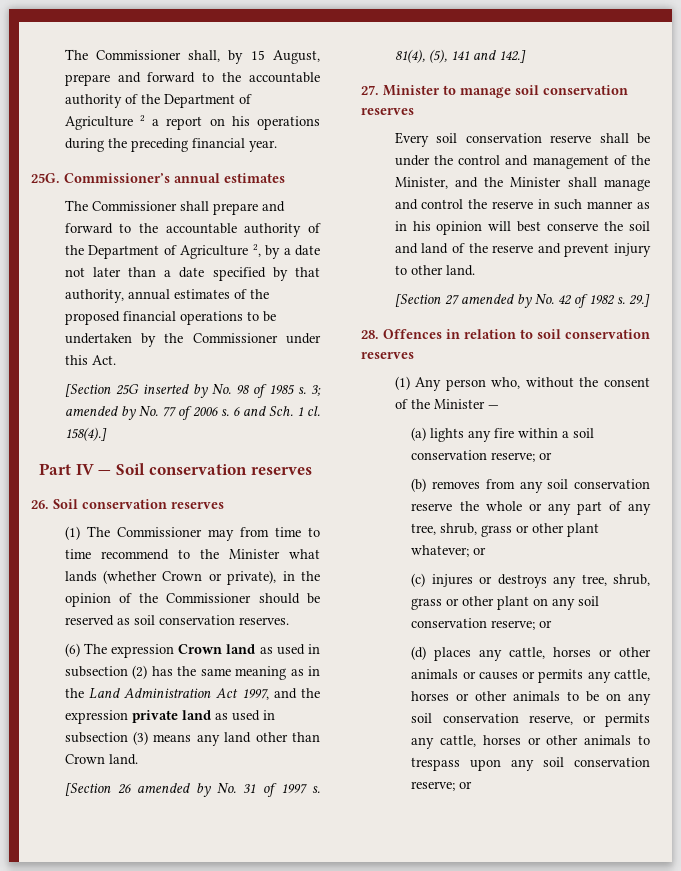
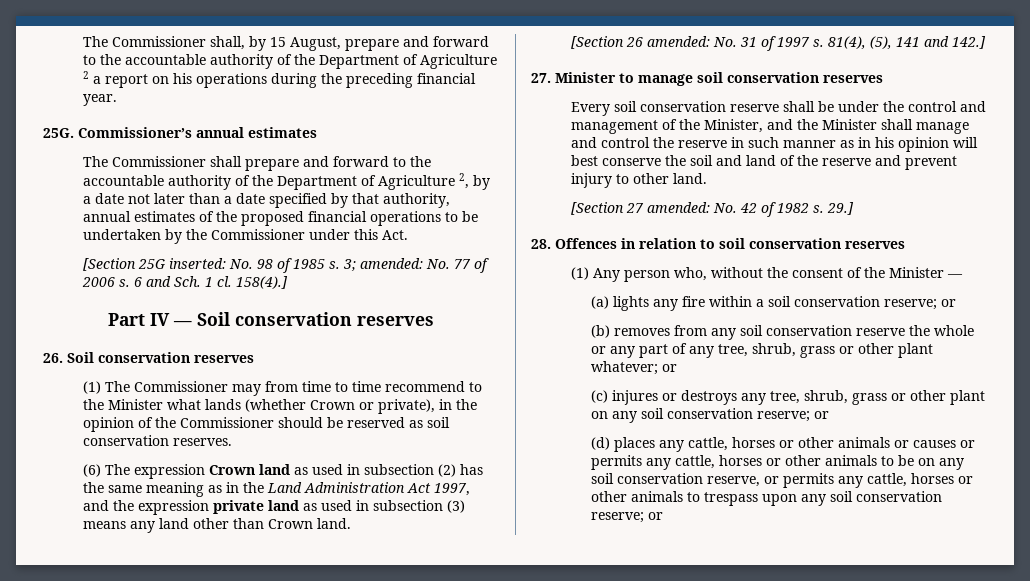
[142,384,208,398] inserted by -> [169,258,227,269] inserted:
[64,406,136,420] amended by -> [360,258,424,269] amended:
[136,783,212,797] amended by -> [647,36,711,47] amended:
[460,294,532,308] amended by -> [647,202,711,213] amended:

